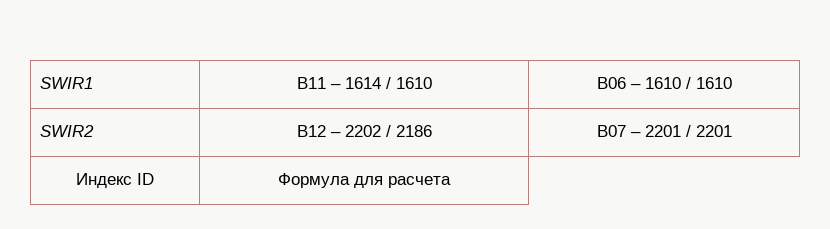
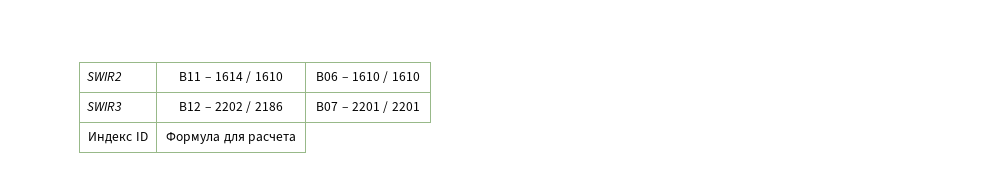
[40,77,94,89] SWIR1 -> [86,72,122,81] SWIR2
[40,125,95,137] SWIR2 -> [86,102,122,111] SWIR3

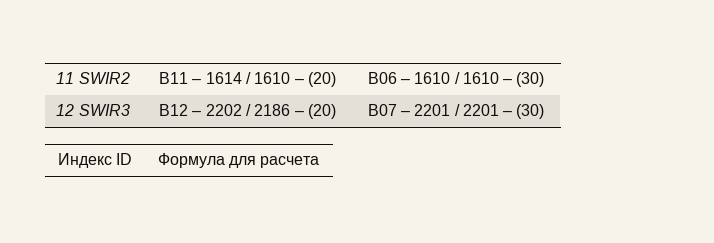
(86, 76) none -> [56,72,75,84] 11
(283, 76) none -> [294,72,336,87] – (20)
(420, 76) // -> [503,72,545,87] [56,104,75,116] – (30) // 12
(283, 106) none -> [294,104,336,119] – (20)
(420, 106) none -> [503,104,545,119] – (30)

